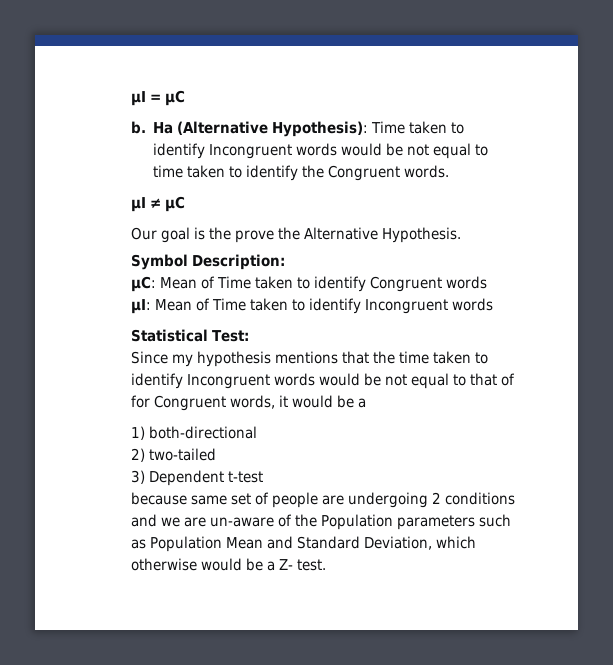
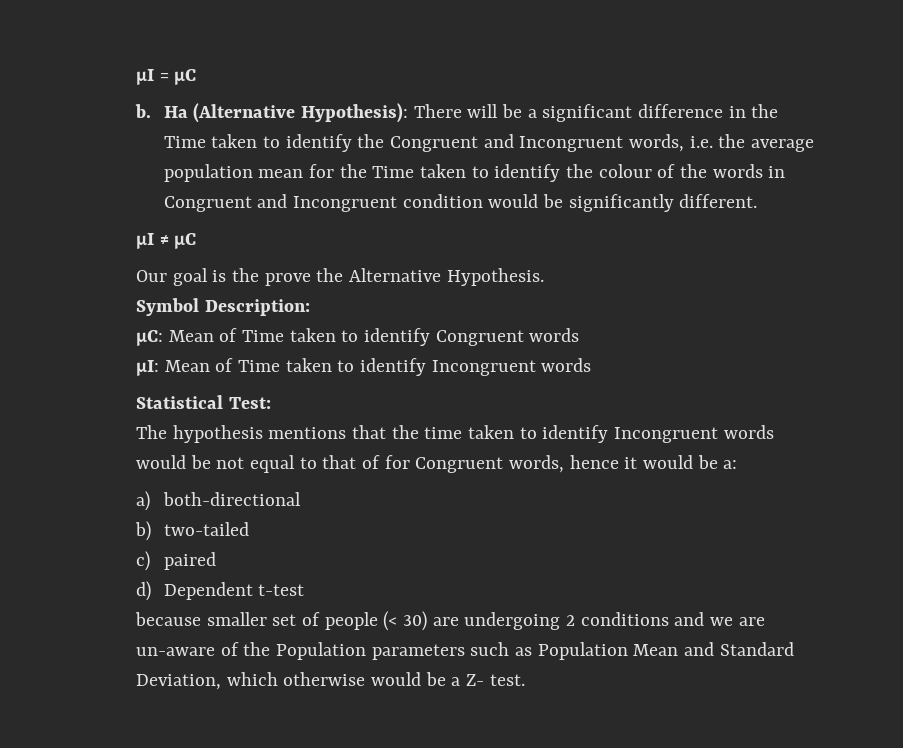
[370,121,464,134] [152,143,488,159] [152,165,449,181] Time taken to identify Incongruent words would be not equal to time taken to identify the Congruent words. -> [413,104,779,122] [163,134,814,152] [163,164,786,182] [163,194,758,212] There will be a significant difference in the Time taken to identify the Congruent and Incongruent words, i.e. the average population mean for the Time taken to identify the colour of the words in Congruent and Incongruent condition would be significantly different.
[130,351,193,367] Since my -> [136,425,168,439] The
(275, 402) none -> [569,455,619,469] hence
[357,398,366,408] [130,426,145,440] a // 1) -> [723,460,738,469] [136,491,151,511] a: // a)
[130,448,145,462] 2) -> [135,521,152,541] b)
[130,470,145,484] 3) -> [136,551,216,571] [136,581,152,601] c) paired // d)
[190,495,227,505] same -> [206,612,267,626] smaller
(318, 500) none -> [383,611,428,631] (< 30)

